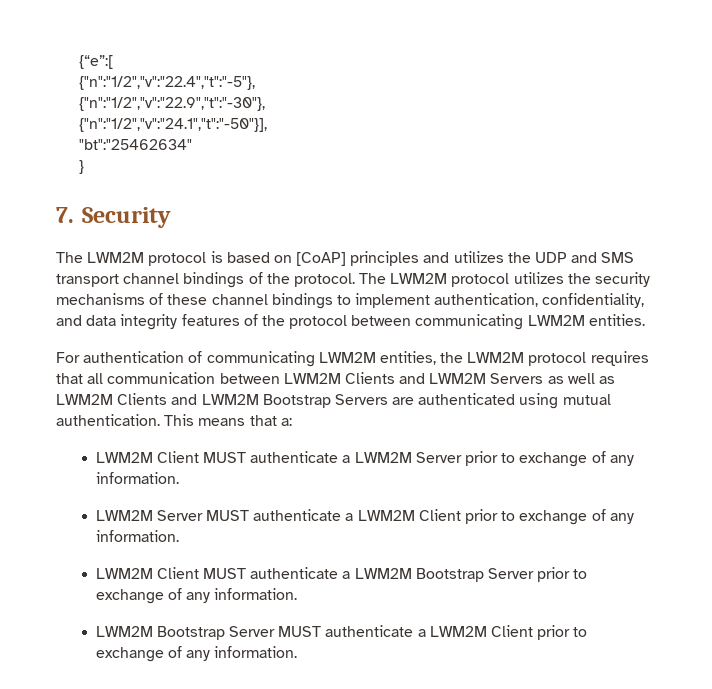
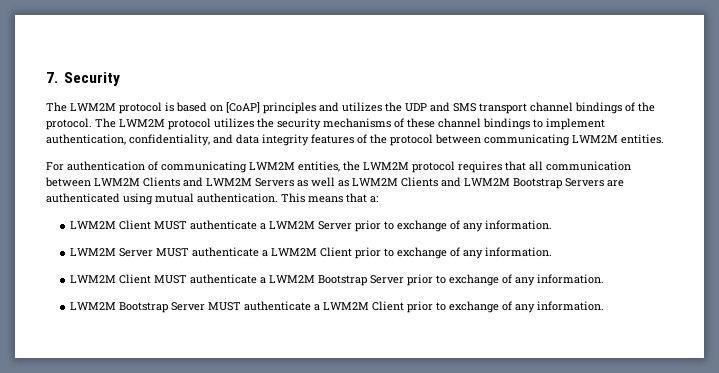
[78,55,113,69] [78,76,255,90] [78,97,265,111] [78,118,267,132] [78,139,192,150] [78,160,84,174] {“e”:[ // {"n":"1/2","v":"22.4","t":"-5"}, // {"n":"1/2","v":"22.9","t":"-30"}, // {"n":"1/2","v":"24.1","t":"-50"}], // "bt":"25462634" // } // -> (46, 77) none

